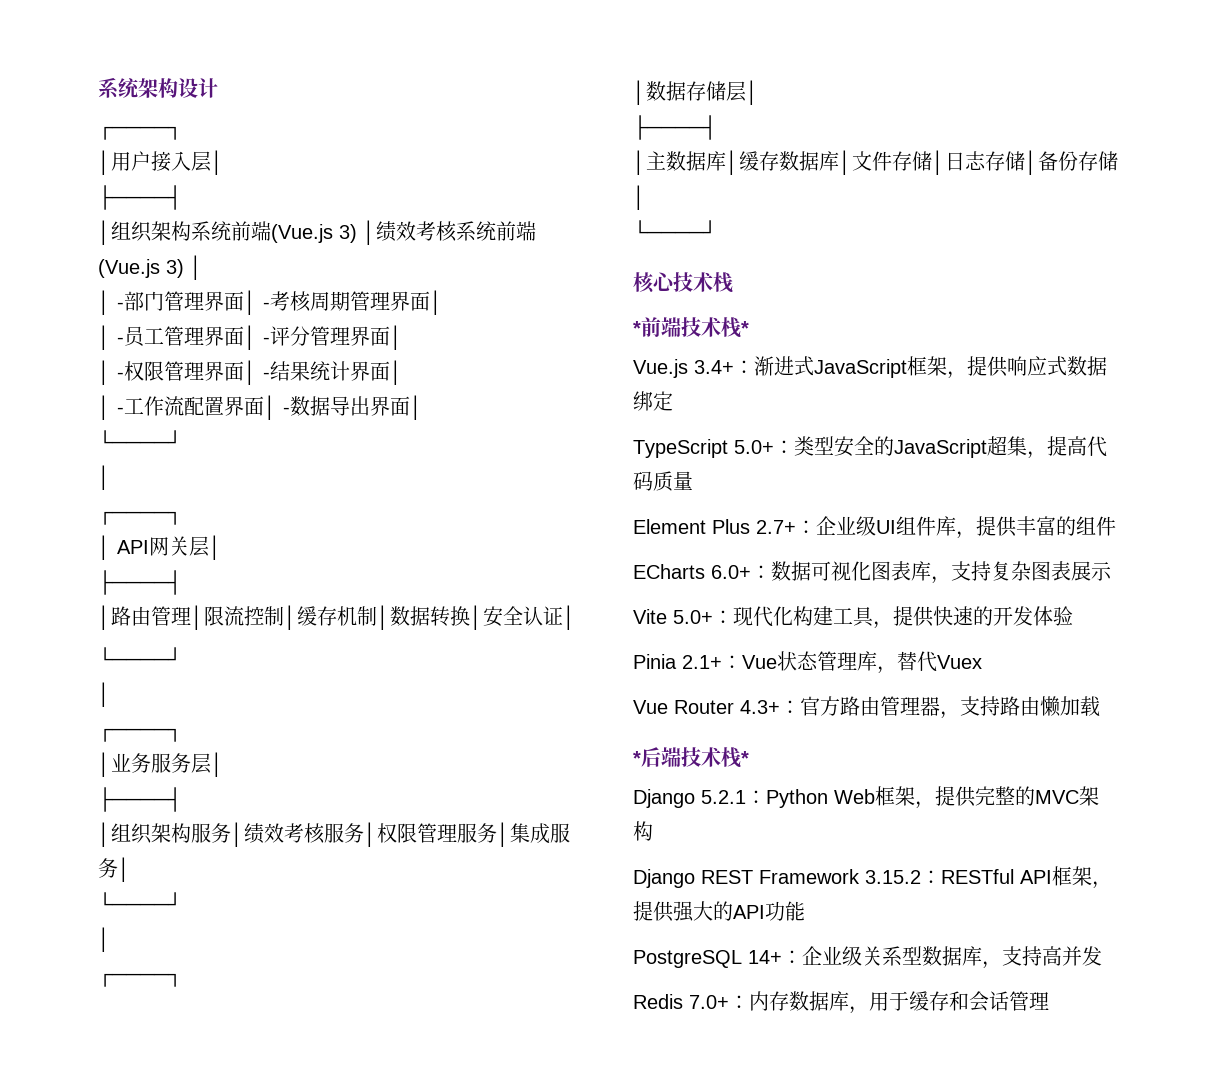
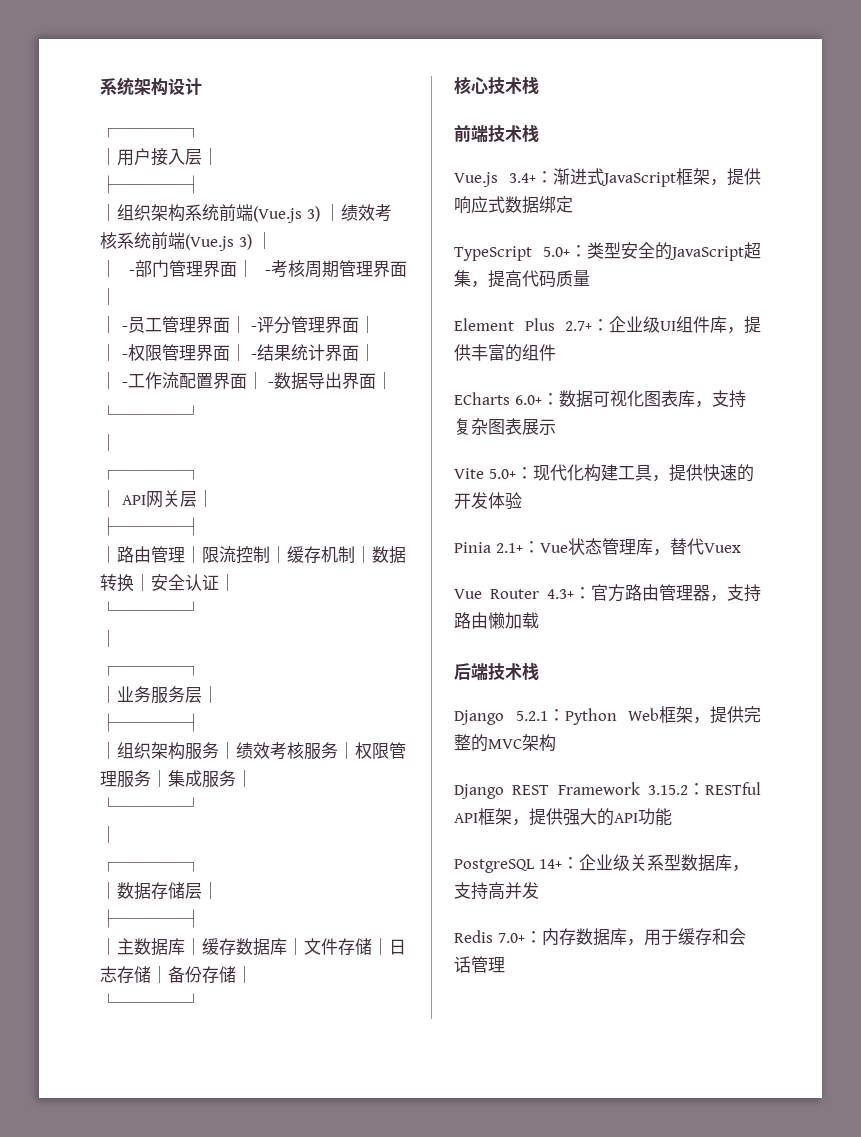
[633,321,641,335] * -> (539, 85) none
[741,321,749,335] * -> (539, 133) none
[633,751,641,765] * -> (539, 620) none
[741,751,749,765] * -> (539, 671) none

